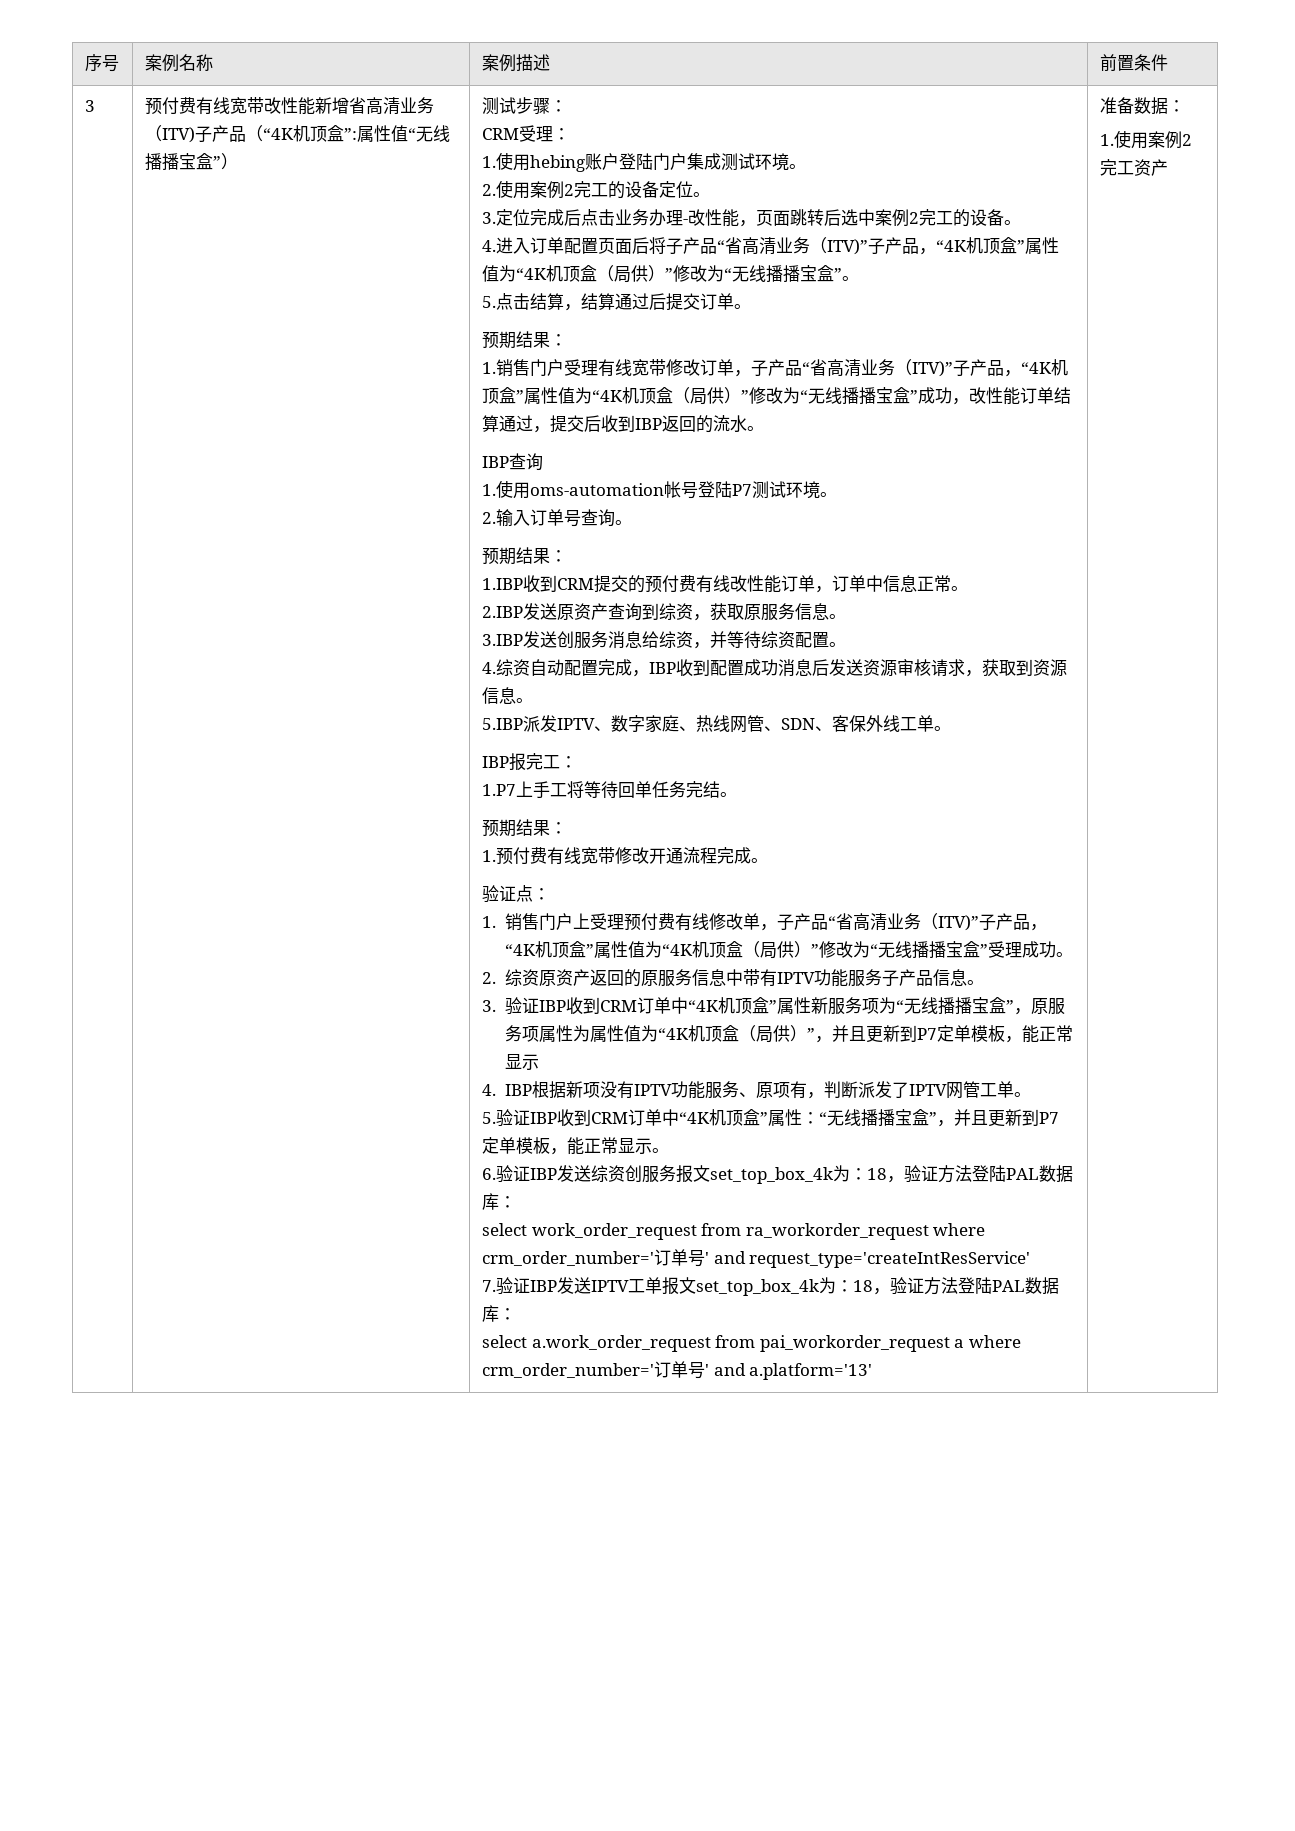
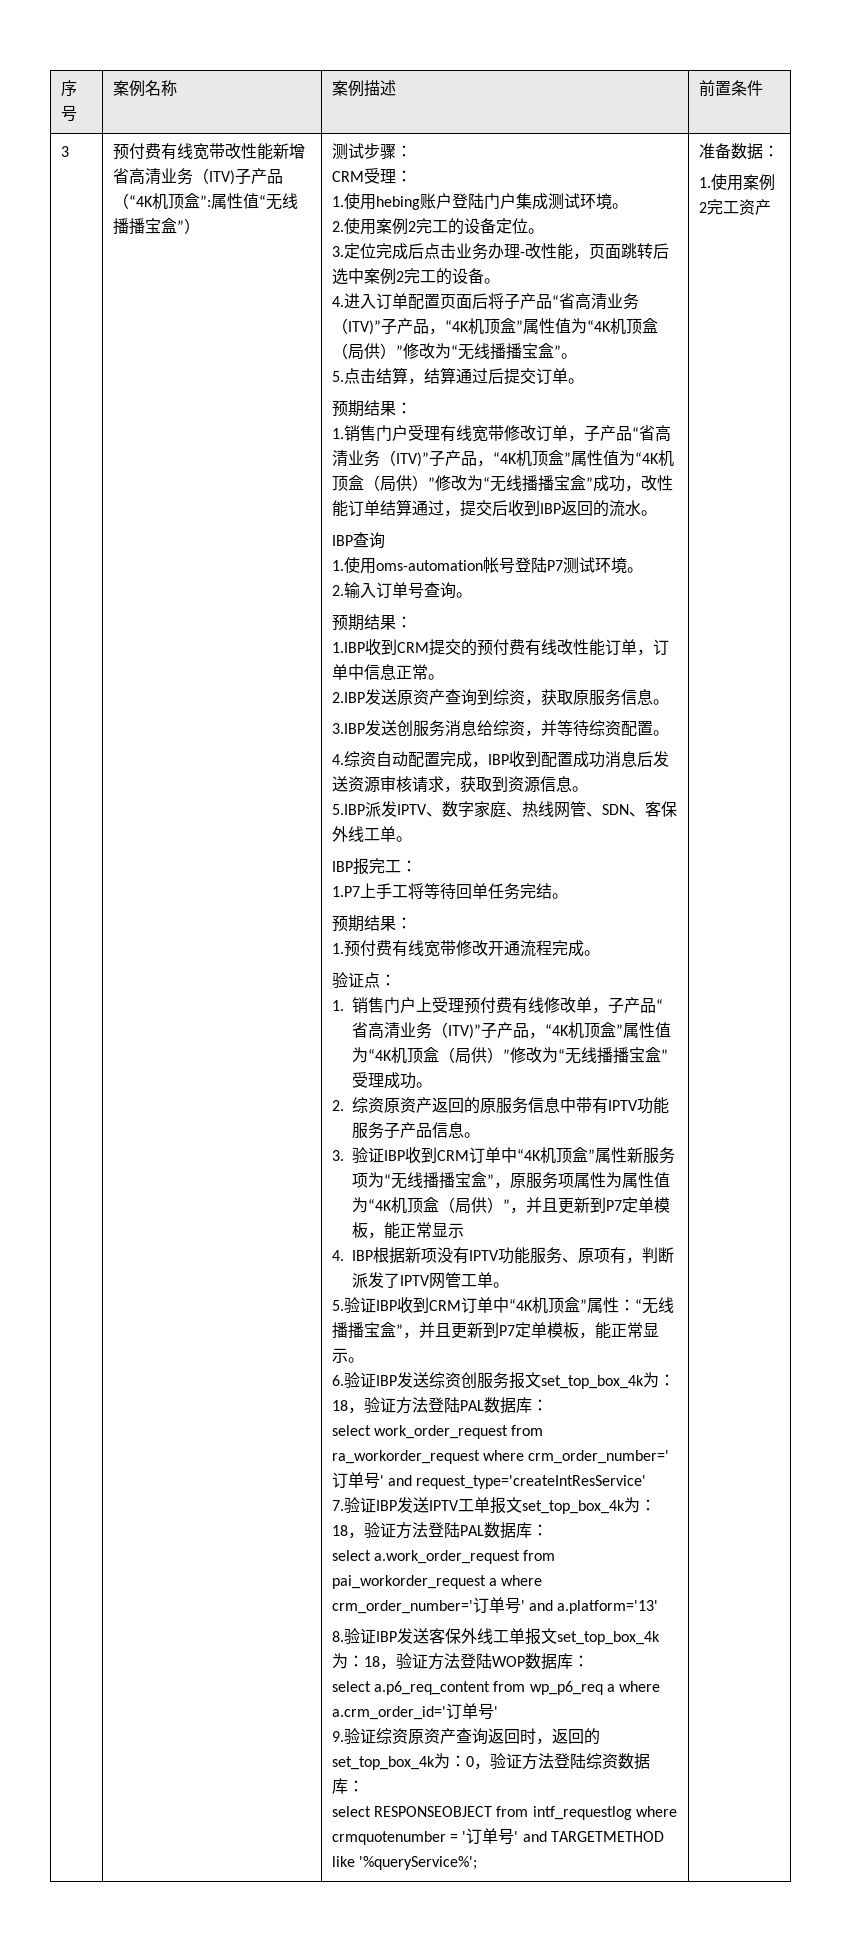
(873, 1371) none -> [331,1628,660,1645] [331,1653,589,1670] [331,1681,661,1695] [331,1703,498,1720] [331,1728,600,1745] [331,1753,650,1770] [331,1778,364,1794] [331,1806,677,1820] [331,1828,664,1845] [331,1856,477,1870] // 8.验证IBP发送客保外线工单报文set_top_box_4k为：18，验证方法登陆WOP数据库： // select a.p6_req_content from wp_p6_req a where a.crm_order_id='订单号' // 9.验证综资原资产查询返回时，返回的set_top_box_4k为：0，验证方法登陆综资数据库： // select RESPONSEOBJECT from intf_requestlog where crmquotenumber = '订单号' and TARGETMETHOD like '%queryService%';

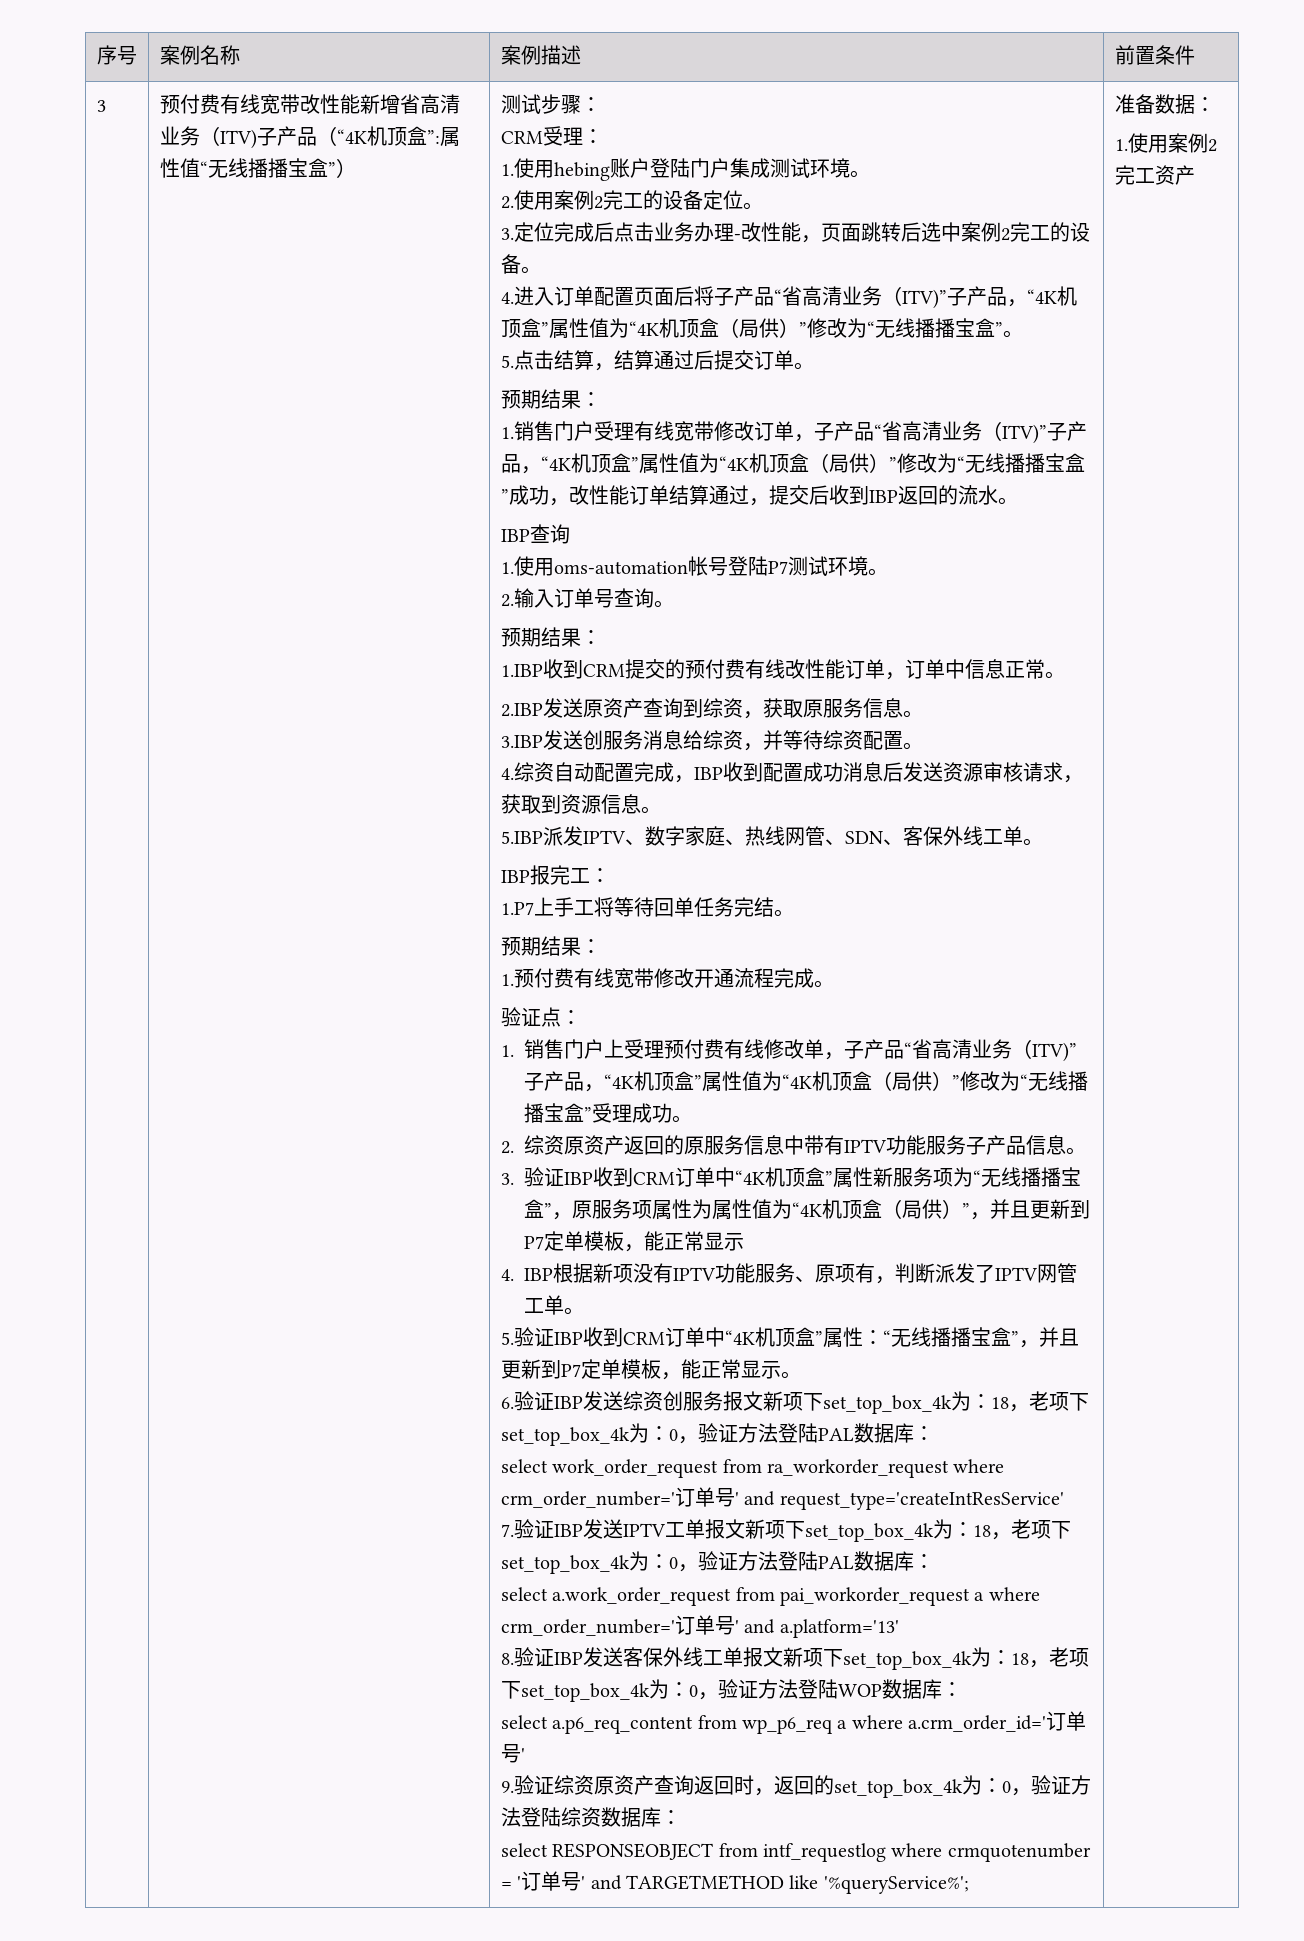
[540,1372,675,1389] [331,1400,364,1414] set_top_box_4k为：18， -> [762,1391,1089,1414] [500,1423,698,1446] 新项下set_top_box_4k为：18，老项下set_top_box_4k为：0，
[521,1497,656,1514] [331,1525,364,1539] set_top_box_4k为：18， -> [744,1519,1071,1542] [500,1551,698,1574] 新项下set_top_box_4k为：18，老项下set_top_box_4k为：0，
[556,1631,660,1645] [331,1653,396,1670] set_top_box_4k为：18， -> [782,1647,1089,1670] [500,1679,718,1702] 新项下set_top_box_4k为：18，老项下set_top_box_4k为：0，

